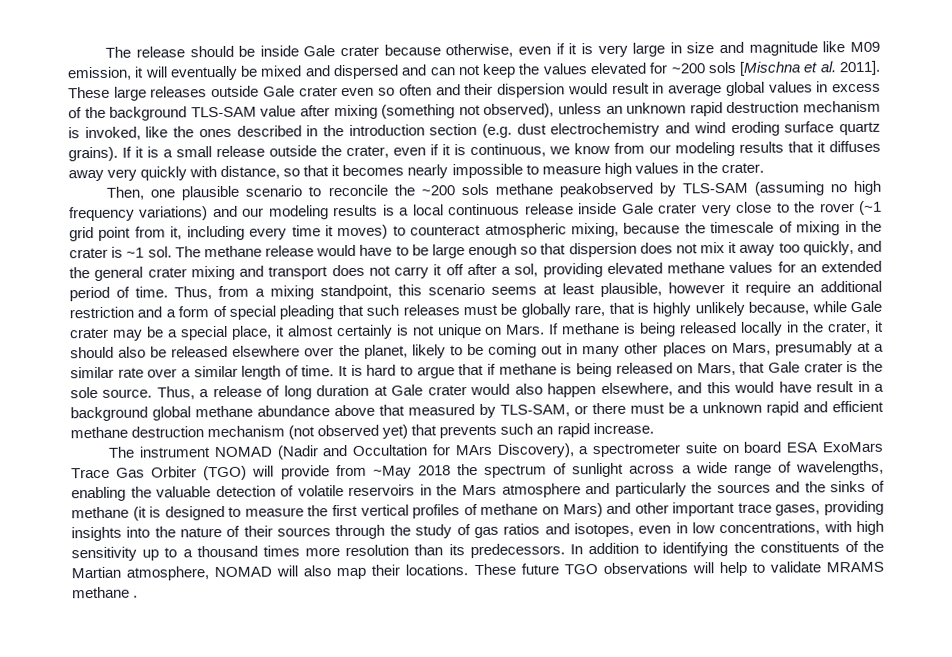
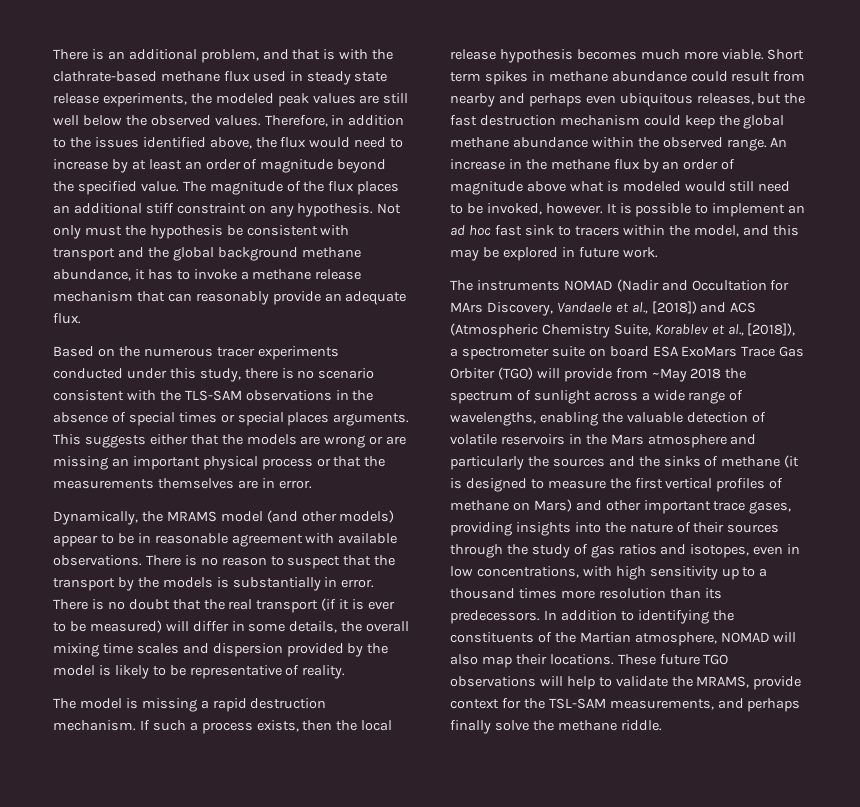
[105,41,881,58] [67,60,882,81] [68,81,881,101] [68,100,882,121] [68,121,882,141] [68,140,881,162] [68,162,764,182] [106,180,881,201] [69,200,883,222] [69,220,883,242] [69,240,882,259] [69,260,882,281] [69,280,882,302] [69,300,882,320] [69,320,884,341] [70,341,884,359] [70,360,883,380] [70,380,885,400] [70,400,884,422] [70,422,654,440] [108,446,212,458] The release should be inside Gale crater because otherwise, even if it is very large in size and magnitude like M09 emission, it will eventually be mixed and dispersed and can not keep the values elevated for ~200 sols [Mischna et al. 2011]. These large releases outside Gale crater even so often and their dispersion would result in average global values in excess of the background TLS-SAM value after mixing (something not observed), unless an unknown rapid destruction mechanism is invoked, like the ones described in the introduction section (e.g. dust electrochemistry and wind eroding surface quartz grains). If it is a small release outside the crater, even if it is continuous, we know from our modeling results that it diffuses away very quickly with distance, so that it becomes nearly impossible to measure high values in the crater. // Then, one plausible scenario to reconcile the ~200 sols methane peakobserved by TLS-SAM (assuming no high frequency variations) and our modeling results is a local continuous release inside Gale crater very close to the rover (~1 grid point from it, including every time it moves) to counteract atmospheric mixing, because the timescale of mixing in the crater is ~1 sol. The methane release would have to be large enough so that dispersion does not mix it away too quickly, and the general crater mixing and transport does not carry it off after a sol, providing elevated methane values for an extended period of time. Thus, from a mixing standpoint, this scenario seems at least plausible, however it require an additional restriction and a form of special pleading that such releases must be globally rare, that is highly unlikely because, while Gale crater may be a special place, it almost certainly is not unique on Mars. If methane is being released locally in the crater, it should also be released elsewhere over the planet, likely to be coming out in many other places on Mars, presumably at a similar rate over a similar length of time. It is hard to argue that if methane is being released on Mars, that Gale crater is the sole source. Thus, a release of long duration at Gale crater would also happen elsewhere, and this would have result in a background global methane abundance above that measured by TLS-SAM, or there must be a unknown rapid and efficient methane destruction mechanism (not observed yet) that prevents such an rapid increase. // The instrument -> [53,49,394,63] [53,71,388,85] [53,93,409,107] [53,115,405,127] [53,137,404,149] [53,159,387,173] [53,181,400,195] [53,203,402,217] [53,225,350,239] [53,247,361,261] [53,269,362,281] [53,291,407,305] [53,313,81,324] [53,346,339,360] [53,368,375,382] [53,390,374,401] [53,412,410,426] [53,434,407,448] [53,456,386,470] [53,478,312,489] [53,510,395,525] [53,533,398,547] [53,555,396,569] [53,577,375,591] [53,598,396,613] [53,620,410,633] [53,643,389,657] [53,665,346,679] [53,698,327,712] [53,720,393,734] [450,49,805,63] [450,71,806,85] [450,93,806,107] [450,115,785,129] [450,137,788,151] [450,159,736,173] [450,181,791,195] [450,203,806,217] [450,225,800,237] [450,247,658,261] [450,280,560,291] There is an additional problem, and that is with the clathrate-based methane flux used in steady state release experiments, the modeled peak values are still well below the observed values. Therefore, in addition to the issues identified above, the flux would need to increase by at least an order of magnitude beyond the specified value. The magnitude of the flux places an additional stiff constraint on any hypothesis. Not only must the hypothesis be consistent with transport and the global background methane abundance, it has to invoke a methane release mechanism that can reasonably provide an adequate flux. // Based on the numerous tracer experiments conducted under this study, there is no scenario consistent with the TLS-SAM observations in the absence of special times or special places arguments. This suggests either that the models are wrong or are missing an important physical process or that the measurements themselves are in error. // Dynamically, the MRAMS model (and other models) appear to be in reasonable agreement with available observations. There is no reason to suspect that the transport by the models is substantially in error. There is no doubt that the real transport (if it is ever to be measured) will differ in some details, the overall mixing time scales and dispersion provided by the model is likely to be representative of reality. // The model is missing a rapid destruction mechanism. If such a process exists, then the local release hypothesis becomes much more viable. Short term spikes in methane abundance could result from nearby and perhaps even ubiquitous releases, but the fast destruction mechanism could keep the global methane abundance within the observed range. An increase in the methane flux by an order of magnitude above what is modeled would still need to be invoked, however. It is possible to implement an ad hoc fast sink to tracers within the model, and this may be explored in future work. // The instruments
[496,443,575,458] Discovery), -> [486,301,757,316] [450,323,796,338] Discovery, Vandaele et al., [2018]) and ACS (Atmospheric Chemistry Suite, Korablev et al., [2018]),
[826,561,884,573] [72,586,139,599] MRAMS methane . -> [671,676,802,690] [450,698,801,712] [450,720,662,734] the MRAMS, provide context for the TSL-SAM measurements, and perhaps finally solve the methane riddle.

